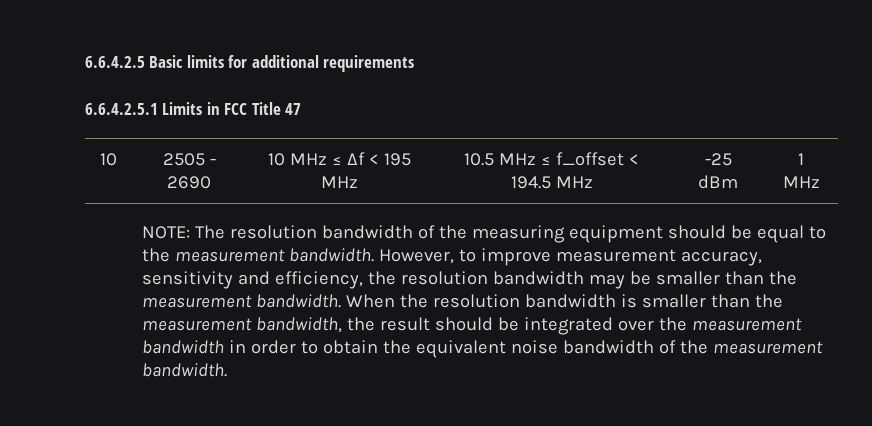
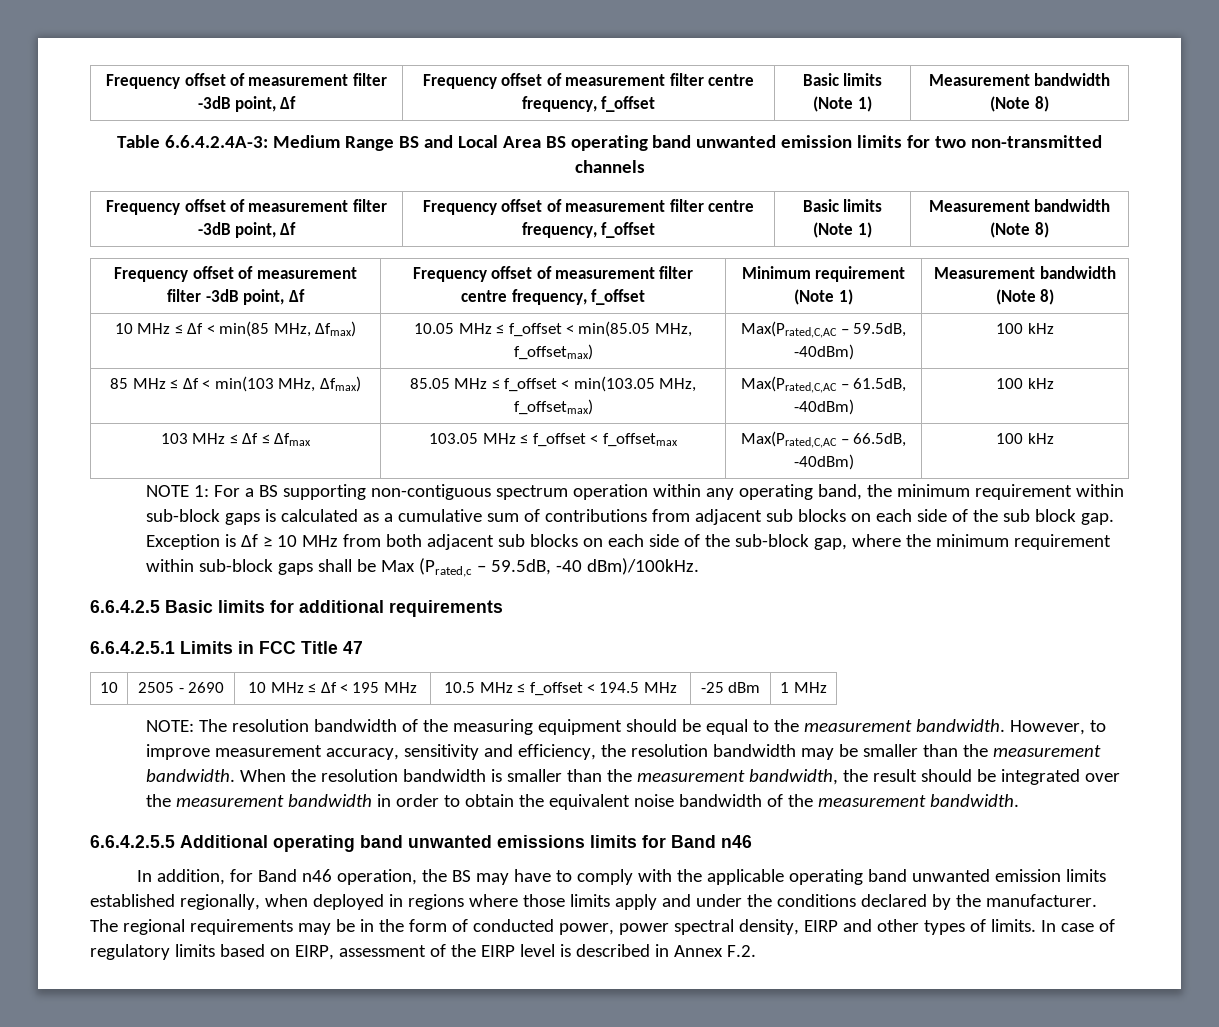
(85, 62) none -> [106,73,387,89] [197,96,297,112] [422,73,755,89] [521,96,656,112] [802,73,883,86] [813,96,872,112] [928,73,1111,86] [990,96,1049,112] [116,135,1103,151] [574,160,645,173] [106,199,387,215] [197,222,297,238] [422,199,755,215] [521,222,656,238] [802,199,883,212] [813,222,872,238] [928,199,1111,212] [990,222,1049,238] [114,266,357,282] [167,289,305,305] [412,266,694,282] [461,289,645,305] [741,266,906,282] [794,289,853,305] [934,266,1116,279] [995,289,1055,305] [114,321,357,337] [414,321,692,337] [513,344,593,360] [741,321,906,338] [793,344,854,360] [996,323,1054,334] [110,376,361,392] [409,376,697,392] [513,399,593,415] [741,376,906,393] [793,399,854,415] [996,378,1054,389] [160,433,312,446] [429,433,678,447] [741,431,906,448] [793,454,854,470] [996,433,1054,444] [145,484,1124,500] [145,509,1114,525] [145,534,1111,550] [145,558,699,577] Frequency offset of measurement filter -3dB point, Δf | Frequency offset of measurement filter centre frequency, f_offset | Basic limits (Note 1) | Measurement bandwidth (Note 8) // Table 6.6.4.2.4A-3: Medium Range BS and Local Area BS operating band unwanted emission limits for two non-transmitted channels // Frequency offset of measurement filter -3dB point, Δf | Frequency offset of measurement filter centre frequency, f_offset | Basic limits (Note 1) | Measurement bandwidth (Note 8) // Frequency offset of measurement filter -3dB point, Δf | Frequency offset of measurement filter centre frequency, f_offset | Minimum requirement (Note 1) | Measurement bandwidth (Note 8) // 10 MHz ≤ Δf < min(85 MHz, Δfmax) | 10.05 MHz ≤ f_offset < min(85.05 MHz, f_offsetmax) | Max(Prated,C,AC – 59.5dB, -40dBm) | 100 kHz // 85 MHz ≤ Δf < min(103 MHz, Δfmax) | 85.05 MHz ≤ f_offset < min(103.05 MHz, f_offsetmax) | Max(Prated,C,AC – 61.5dB, -40dBm) | 100 kHz // 103 MHz ≤ Δf ≤ Δfmax | 103.05 MHz ≤ f_offset < f_offsetmax | Max(Prated,C,AC – 66.5dB, -40dBm) | 100 kHz // NOTE 1: For a BS supporting non-contiguous spectrum operation within any operating band, the minimum requirement within sub-block gaps is calculated as a cumulative sum of contributions from adjacent sub blocks on each side of the sub block gap. Exception is Δf ≥ 10 MHz from both adjacent sub blocks on each side of the sub-block gap, where the minimum requirement within sub-block gaps shall be Max (Prated,c – 59.5dB, -40 dBm)/100kHz. //
(227, 370) none -> [90,835,752,852] [136,869,1106,885] [90,894,1097,910] [90,919,1115,935] [90,944,756,960] // 6.6.4.2.5.5 Additional operating band unwanted emissions limits for Band n46 // In addition, for Band n46 operation, the BS may have to comply with the applicable operating band unwanted emission limits established regionally, when deployed in regions where those limits apply and under the conditions declared by the manufacturer. The regional requirements may be in the form of conducted power, power spectral density, EIRP and other types of limits. In case of regulatory limits based on EIRP, assessment of the EIRP level is described in Annex F.2.

